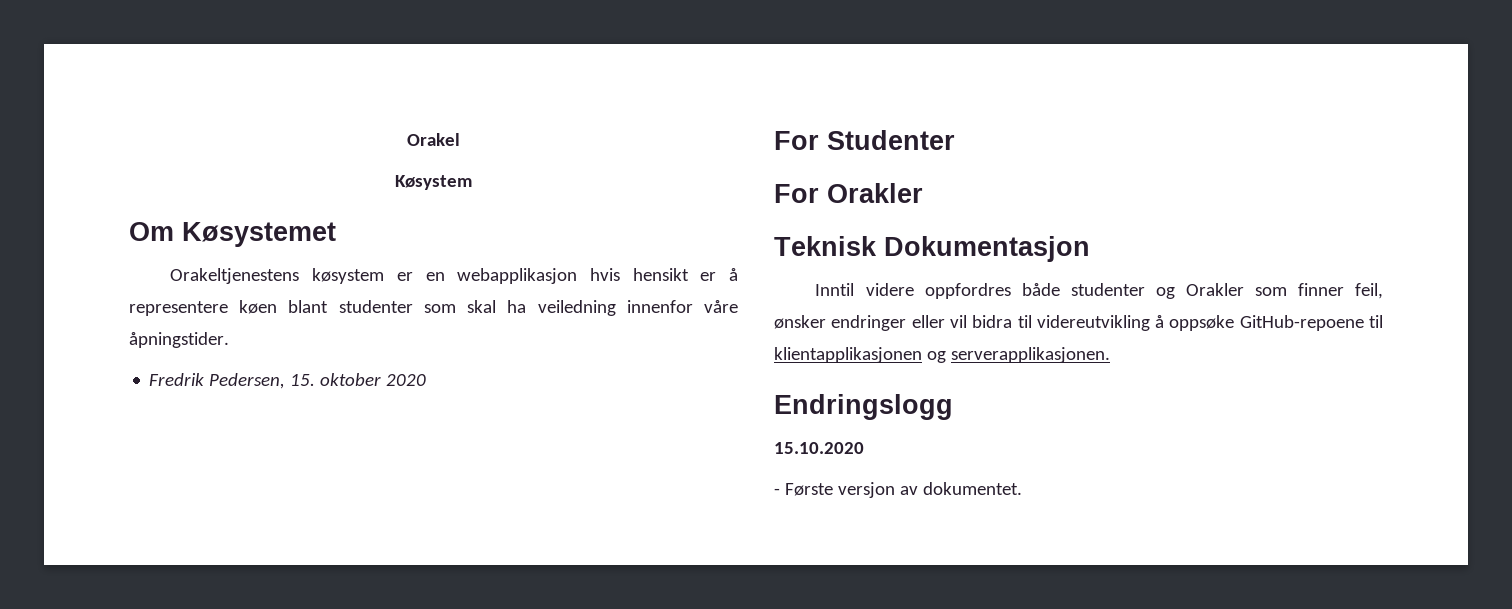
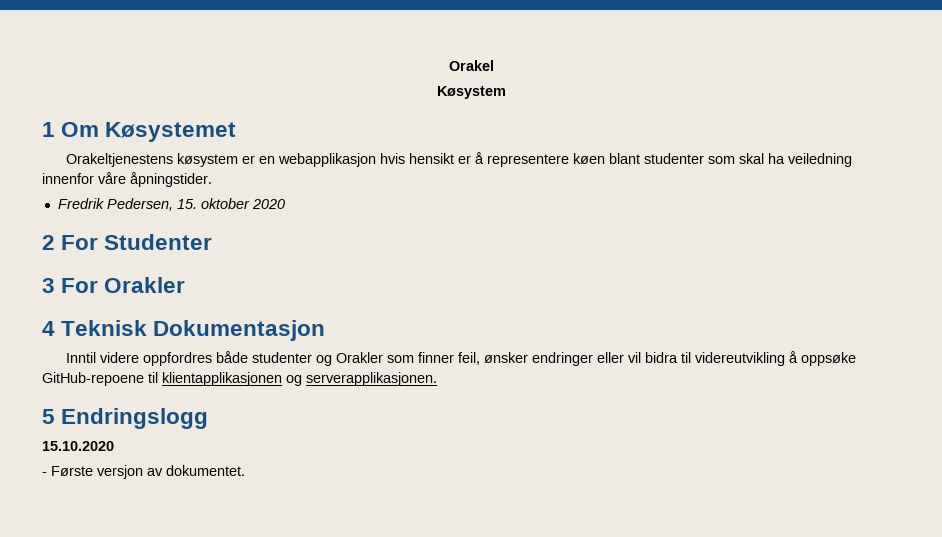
(472, 182) none -> [42,122,55,137] 1
(427, 380) none -> [42,235,55,250] 2
(955, 140) none -> [42,278,55,293] 3
(923, 193) none -> [42,321,55,336] 4
(1110, 355) none -> [42,409,55,424] 5

